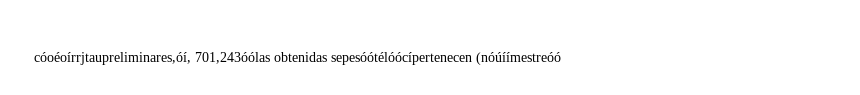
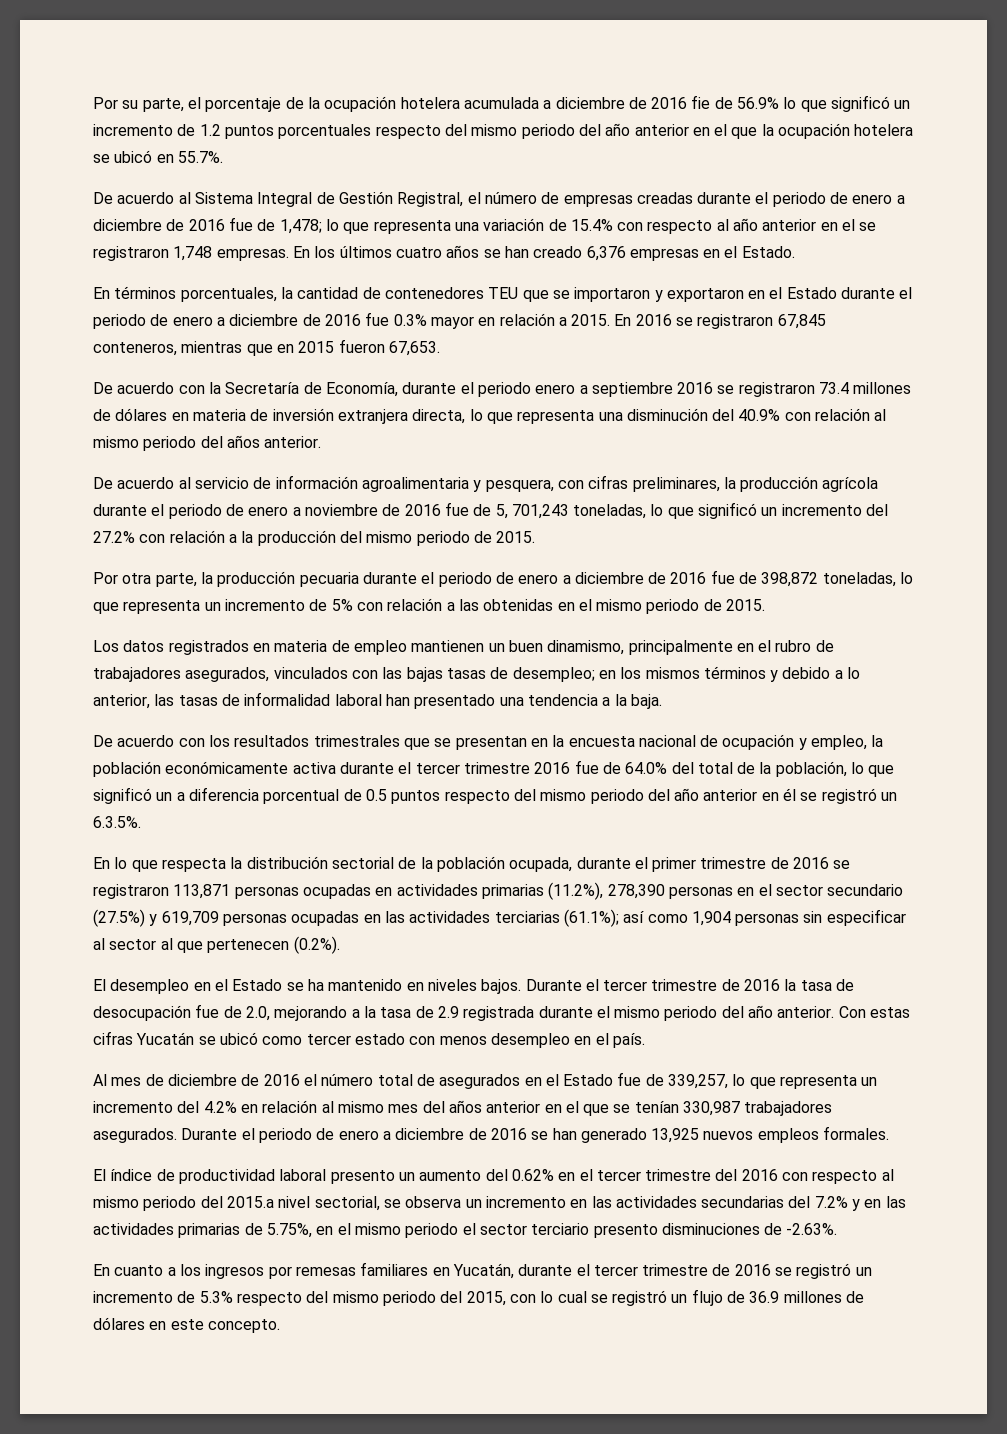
[34,52,561,65] cóoéoírrjtaupreliminares,óí, 701,243óólas obtenidas sepesóótélóócípertenecen (nóúíímestreóó -> [93,95,911,112] [93,123,914,139] [93,150,223,163] [93,191,905,207] [93,217,877,234] [93,245,795,261] [93,286,913,302] [93,312,826,329] [93,339,440,356] [93,382,912,397] [93,408,887,424] [93,435,322,451] [93,475,879,492] [93,502,889,519] [93,530,536,546] [93,570,914,587] [93,598,766,614] [93,640,834,655] [93,666,861,682] [93,692,662,709] [93,734,884,750] [93,760,895,777] [93,787,898,804] [93,816,141,828] [93,856,851,872] [93,882,904,900] [93,909,906,927] [93,936,340,954] [93,979,855,994] [93,1004,911,1021] [93,1031,645,1048] [93,1072,878,1089] [93,1100,833,1116] [93,1126,890,1143] [93,1169,894,1184] [93,1196,906,1211] [93,1223,838,1238] [93,1262,872,1279] [93,1289,865,1306] [93,1317,280,1333] Por su parte, el porcentaje de la ocupación hotelera acumulada a diciembre de 2016 fie de 56.9% lo que significó un incremento de 1.2 puntos porcentuales respecto del mismo periodo del año anterior en el que la ocupación hotelera se ubicó en 55.7%. // De acuerdo al Sistema Integral de Gestión Registral, el número de empresas creadas durante el periodo de enero a diciembre de 2016 fue de 1,478; lo que representa una variación de 15.4% con respecto al año anterior en el se registraron 1,748 empresas. En los últimos cuatro años se han creado 6,376 empresas en el Estado. // En términos porcentuales, la cantidad de contenedores TEU que se importaron y exportaron en el Estado durante el periodo de enero a diciembre de 2016 fue 0.3% mayor en relación a 2015. En 2016 se registraron 67,845 conteneros, mientras que en 2015 fueron 67,653. // De acuerdo con la Secretaría de Economía, durante el periodo enero a septiembre 2016 se registraron 73.4 millones de dólares en materia de inversión extranjera directa, lo que representa una disminución del 40.9% con relación al mismo periodo del años anterior. // De acuerdo al servicio de información agroalimentaria y pesquera, con cifras preliminares, la producción agrícola durante el periodo de enero a noviembre de 2016 fue de 5, 701,243 toneladas, lo que significó un incremento del 27.2% con relación a la producción del mismo periodo de 2015. // Por otra parte, la producción pecuaria durante el periodo de enero a diciembre de 2016 fue de 398,872 toneladas, lo que representa un incremento de 5% con relación a las obtenidas en el mismo periodo de 2015. // Los datos registrados en materia de empleo mantienen un buen dinamismo, principalmente en el rubro de trabajadores asegurados, vinculados con las bajas tasas de desempleo; en los mismos términos y debido a lo anterior, las tasas de informalidad laboral han presentado una tendencia a la baja. // De acuerdo con los resultados trimestrales que se presentan en la encuesta nacional de ocupación y empleo, la población económicamente activa durante el tercer trimestre 2016 fue de 64.0% del total de la población, lo que significó un a diferencia porcentual de 0.5 puntos respecto del mismo periodo del año anterior en él se registró un 6.3.5%. // En lo que respecta la distribución sectorial de la población ocupada, durante el primer trimestre de 2016 se registraron 113,871 personas ocupadas en actividades primarias (11.2%), 278,390 personas en el sector secundario (27.5%) y 619,709 personas ocupadas en las actividades terciarias (61.1%); así como 1,904 personas sin especificar al sector al que pertenecen (0.2%). // El desempleo en el Estado se ha mantenido en niveles bajos. Durante el tercer trimestre de 2016 la tasa de desocupación fue de 2.0, mejorando a la tasa de 2.9 registrada durante el mismo periodo del año anterior. Con estas cifras Yucatán se ubicó como tercer estado con menos desempleo en el país. // Al mes de diciembre de 2016 el número total de asegurados en el Estado fue de 339,257, lo que representa un incremento del 4.2% en relación al mismo mes del años anterior en el que se tenían 330,987 trabajadores asegurados. Durante el periodo de enero a diciembre de 2016 se han generado 13,925 nuevos empleos formales. // El índice de productividad laboral presento un aumento del 0.62% en el tercer trimestre del 2016 con respecto al mismo periodo del 2015.a nivel sectorial, se observa un incremento en las actividades secundarias del 7.2% y en las actividades primarias de 5.75%, en el mismo periodo el sector terciario presento disminuciones de -2.63%. // En cuanto a los ingresos por remesas familiares en Yucatán, durante el tercer trimestre de 2016 se registró un incremento de 5.3% respecto del mismo periodo del 2015, con lo cual se registró un flujo de 36.9 millones de dólares en este concepto.

